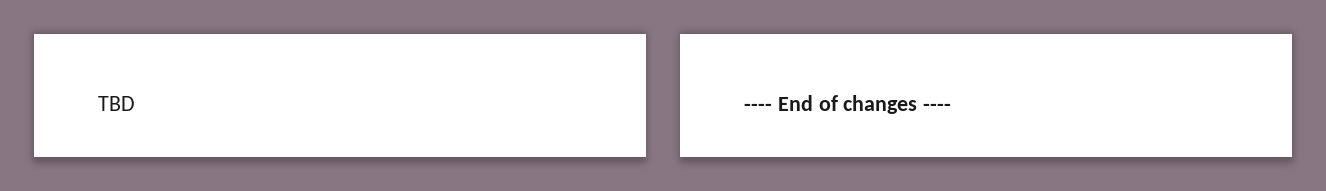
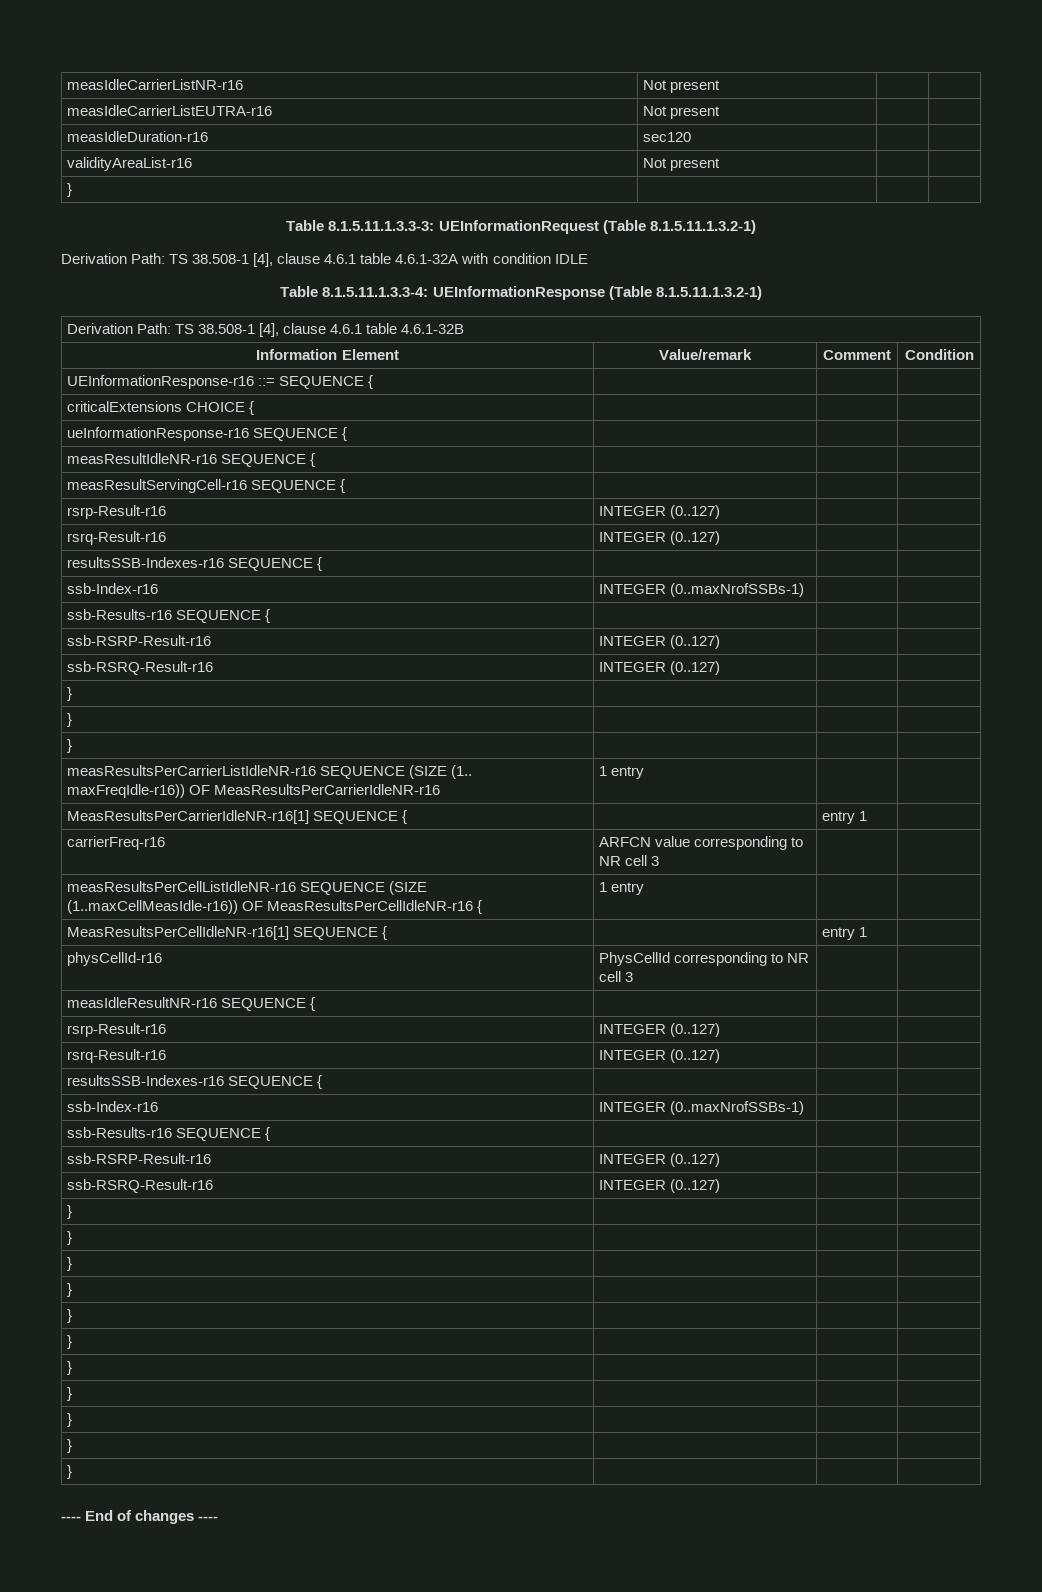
[98,96,135,111] TBD -> [67,79,244,90] [643,80,721,93] [67,105,273,116] [643,106,721,119] [67,131,209,142] [643,132,692,142] [67,157,193,171] [643,158,721,171] [67,183,73,197] [286,220,756,234] [61,253,588,267] [280,286,762,300] [67,323,465,337] [256,349,399,360] [659,349,752,360] [823,350,891,360] [904,349,974,360] [67,375,374,389] [67,401,255,415] [67,427,348,441] [67,453,316,467] [67,479,346,493] [67,505,167,519] [599,505,721,519] [67,531,167,545] [599,531,721,545] [67,557,323,571] [67,583,159,594] [599,583,805,597] [67,609,271,623] [67,635,212,646] [599,635,721,649] [67,661,214,675] [599,661,721,675] [67,687,73,701] [67,713,73,727] [67,739,73,753] [67,765,473,779] [67,784,441,798] [599,766,645,779] [67,810,408,824] [822,811,868,824] [67,836,166,850] [599,836,804,850] [599,855,660,866] [67,881,428,895] [67,900,483,914] [599,882,645,895] [67,926,388,940] [822,927,868,940] [67,952,163,966] [599,952,810,966] [599,971,634,982] [67,997,316,1011] [67,1023,167,1037] [599,1023,721,1037] [67,1049,167,1063] [599,1049,721,1063] [67,1075,323,1089] [67,1101,159,1112] [599,1101,805,1115] [67,1127,271,1141] [67,1153,212,1164] [599,1153,721,1167] [67,1179,214,1193] [599,1179,721,1193] [67,1205,73,1219] [67,1231,73,1245] [67,1257,73,1271] [67,1283,73,1297] [67,1309,73,1323] [67,1335,73,1349] [67,1361,73,1375] [67,1387,73,1401] [67,1413,73,1427] [67,1439,73,1453] [67,1465,73,1479] measIdleCarrierListNR-r16 | Not present | | // measIdleCarrierListEUTRA-r16 | Not present | | // measIdleDuration-r16 | sec120 | | // validityAreaList-r16 | Not present | | // } | | | // Table 8.1.5.11.1.3.3-3: UEInformationRequest (Table 8.1.5.11.1.3.2-1) // Derivation Path: TS 38.508-1 [4], clause 4.6.1 table 4.6.1-32A with condition IDLE // Table 8.1.5.11.1.3.3-4: UEInformationResponse (Table 8.1.5.11.1.3.2-1) // Derivation Path: TS 38.508-1 [4], clause 4.6.1 table 4.6.1-32B // Information Element | Value/remark | Comment | Condition // UEInformationResponse-r16 ::= SEQUENCE { | | | // criticalExtensions CHOICE { | | | // ueInformationResponse-r16 SEQUENCE { | | | // measResultIdleNR-r16 SEQUENCE { | | | // measResultServingCell-r16 SEQUENCE { | | | // rsrp-Result-r16 | INTEGER (0..127) | | // rsrq-Result-r16 | INTEGER (0..127) | | // resultsSSB-Indexes-r16 SEQUENCE { | | | // ssb-Index-r16 | INTEGER (0..maxNrofSSBs-1) | | // ssb-Results-r16 SEQUENCE { | | | // ssb-RSRP-Result-r16 | INTEGER (0..127) | | // ssb-RSRQ-Result-r16 | INTEGER (0..127) | | // } | | | // } | | | // } | | | // measResultsPerCarrierListIdleNR-r16 SEQUENCE (SIZE (1.. maxFreqIdle-r16)) OF MeasResultsPerCarrierIdleNR-r16 | 1 entry | | // MeasResultsPerCarrierIdleNR-r16[1] SEQUENCE { | | entry 1 | // carrierFreq-r16 | ARFCN value corresponding to NR cell 3 | | // measResultsPerCellListIdleNR-r16 SEQUENCE (SIZE (1..maxCellMeasIdle-r16)) OF MeasResultsPerCellIdleNR-r16 { | 1 entry | | // MeasResultsPerCellIdleNR-r16[1] SEQUENCE { | | entry 1 | // physCellId-r16 | PhysCellId corresponding to NR cell 3 | | // measIdleResultNR-r16 SEQUENCE { | | | // rsrp-Result-r16 | INTEGER (0..127) | | // rsrq-Result-r16 | INTEGER (0..127) | | // resultsSSB-Indexes-r16 SEQUENCE { | | | // ssb-Index-r16 | INTEGER (0..maxNrofSSBs-1) | | // ssb-Results-r16 SEQUENCE { | | | // ssb-RSRP-Result-r16 | INTEGER (0..127) | | // ssb-RSRQ-Result-r16 | INTEGER (0..127) | | // } | | | // } | | | // } | | | // } | | | // } | | | // } | | | // } | | | // } | | | // } | | | // } | | | // } | | |

